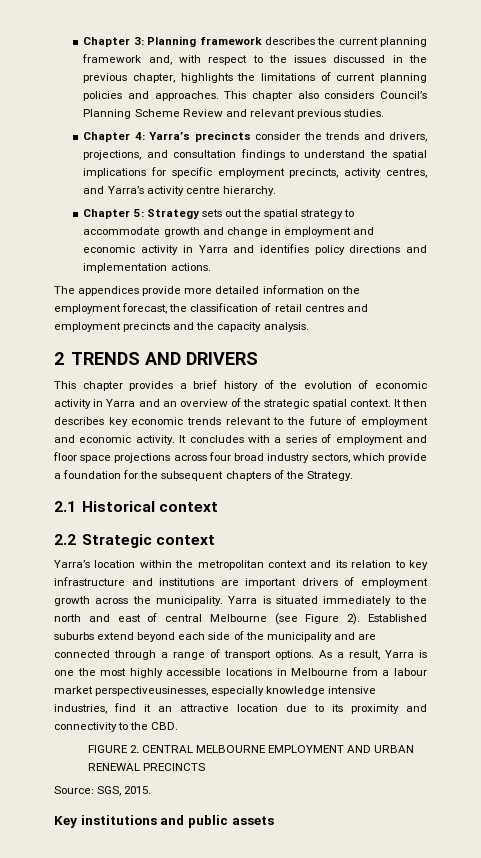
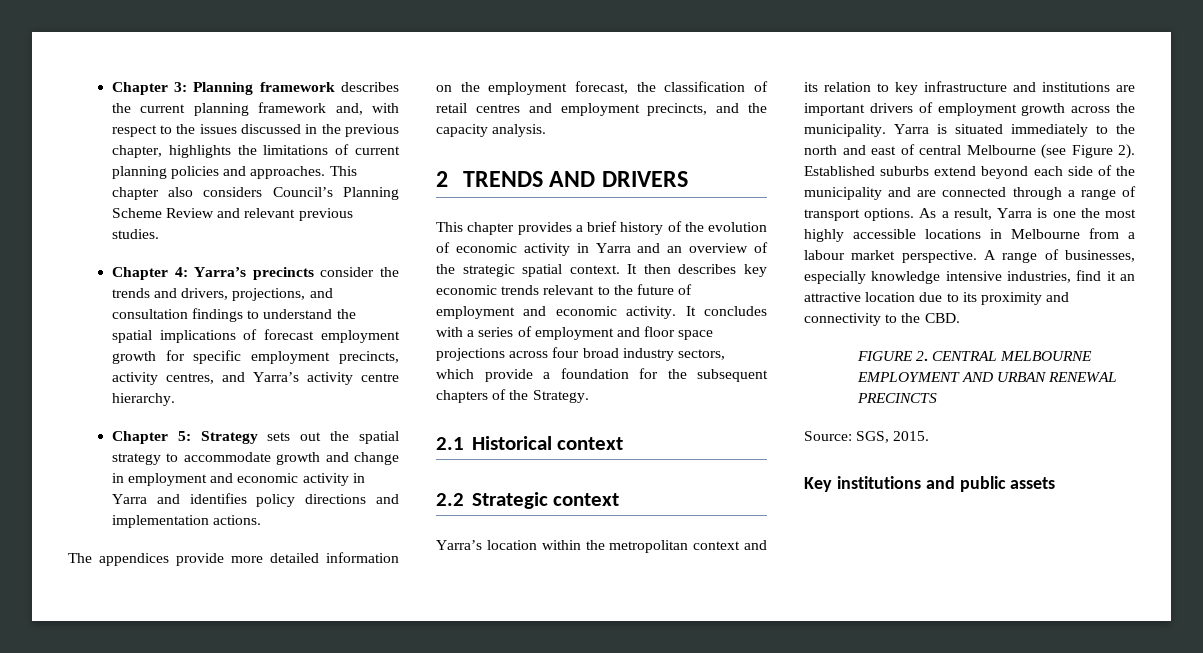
(147, 173) none -> [243,329,400,343] [111,351,156,364] of forecast employment growth
[123,322,171,332] precincts -> [647,103,708,116] precincts,
[95,686,209,696] perspectiveusinesses, -> [901,249,1135,263] perspective. A range of businesses,

